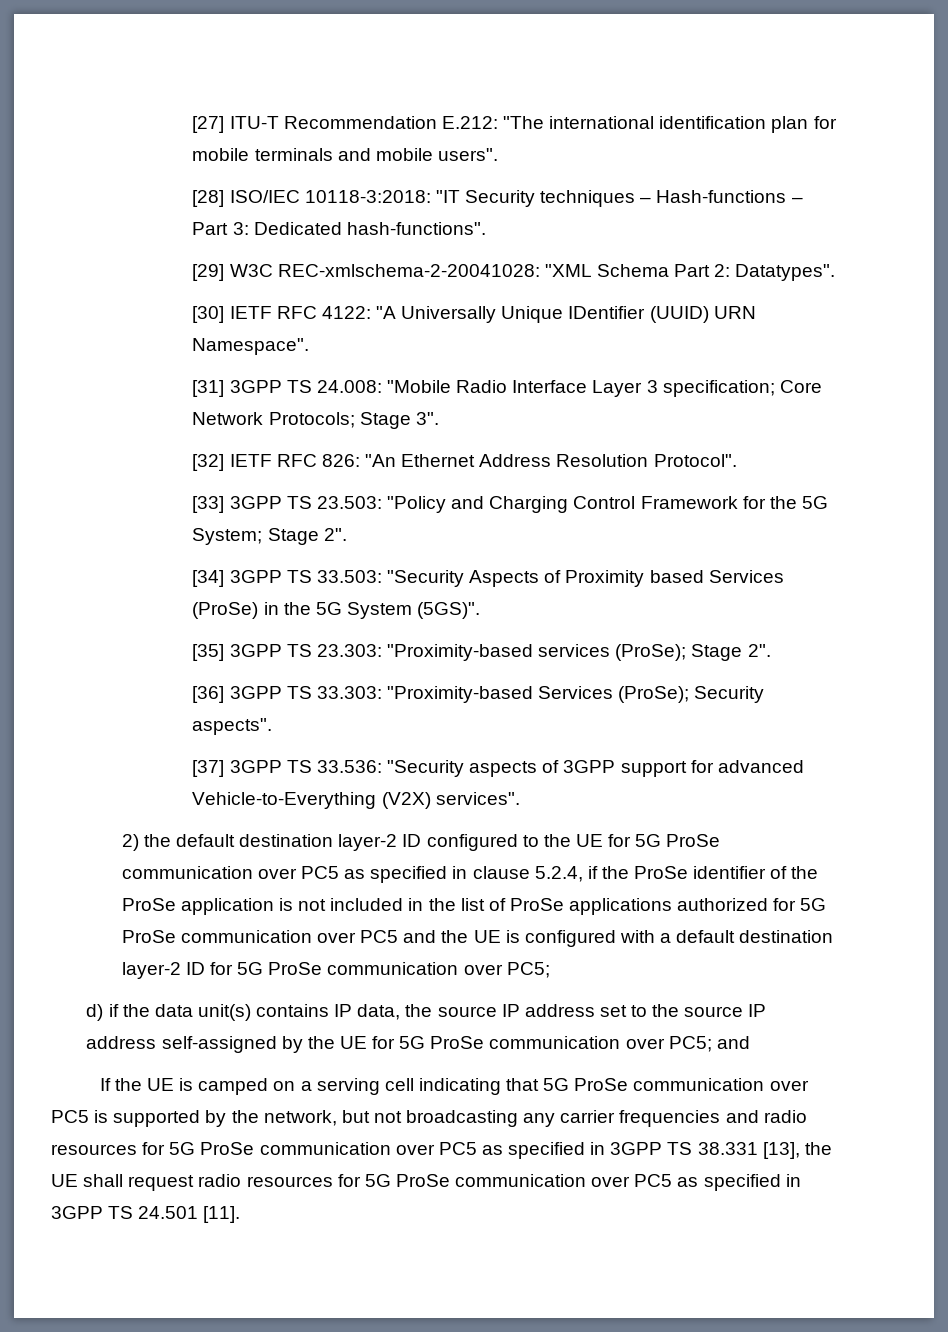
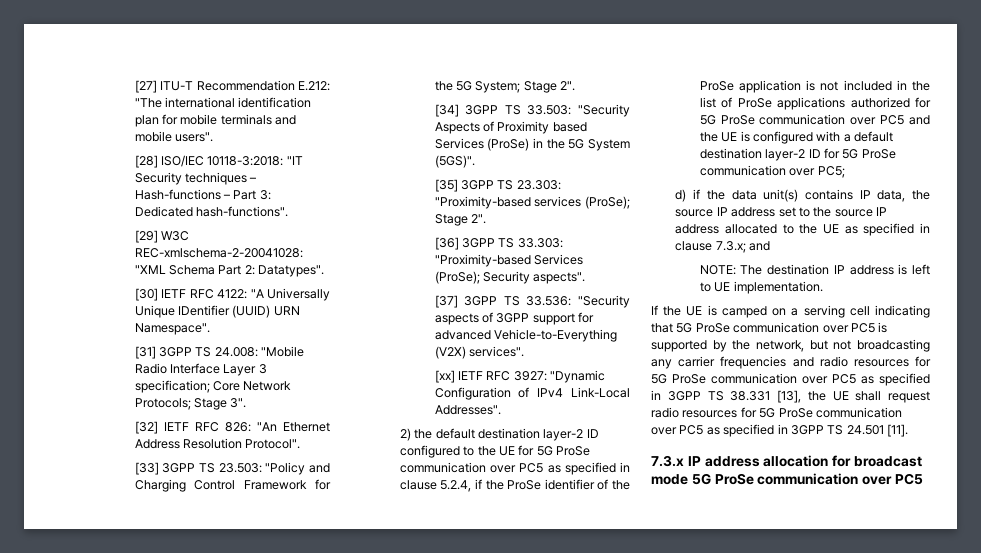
(520, 798) none -> [434,370,606,383] [434,387,630,400] [434,405,501,415] // [xx] IETF RFC 3927: "Dynamic Configuration of IPv4 Link-Local Addresses".
[161,1036,750,1053] self-assigned by the UE for 5G ProSe communication over PC5; and -> [725,223,930,236] [675,241,771,253] [699,264,930,275] [699,281,823,294] allocated to the UE as specified in clause 7.3.x; and // NOTE: The destination IP address is left to UE implementation.
(241, 1214) none -> [651,455,922,467] [651,473,923,485] // 7.3.x IP address allocation for broadcast mode 5G ProSe communication over PC5

